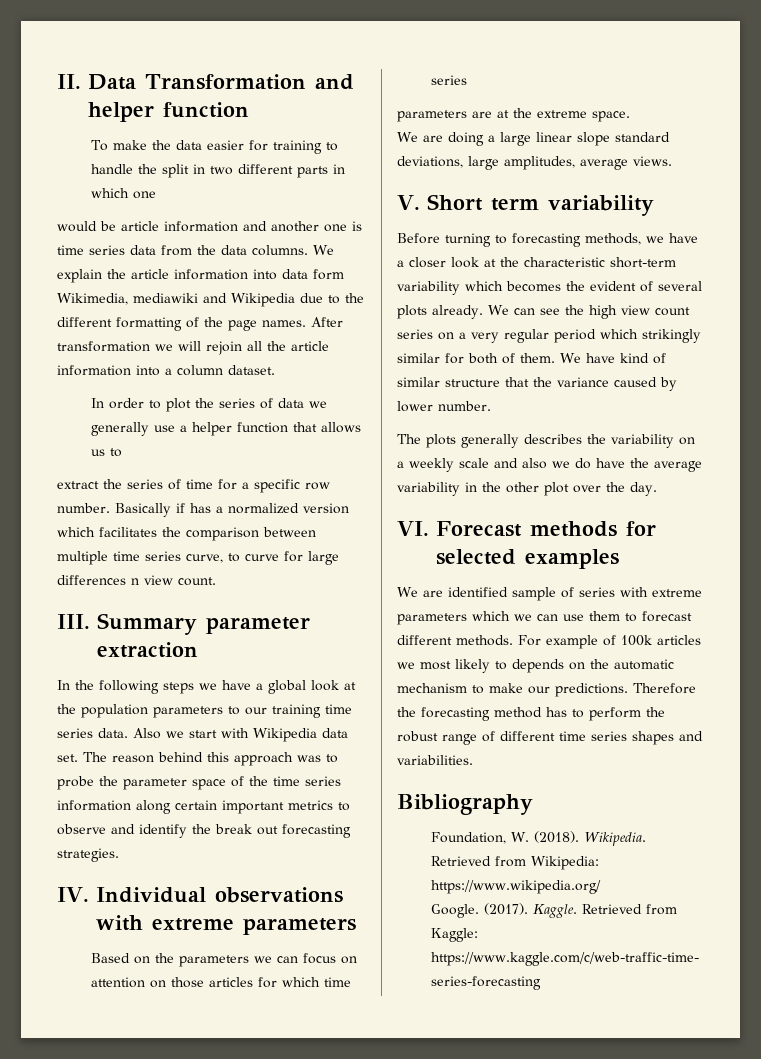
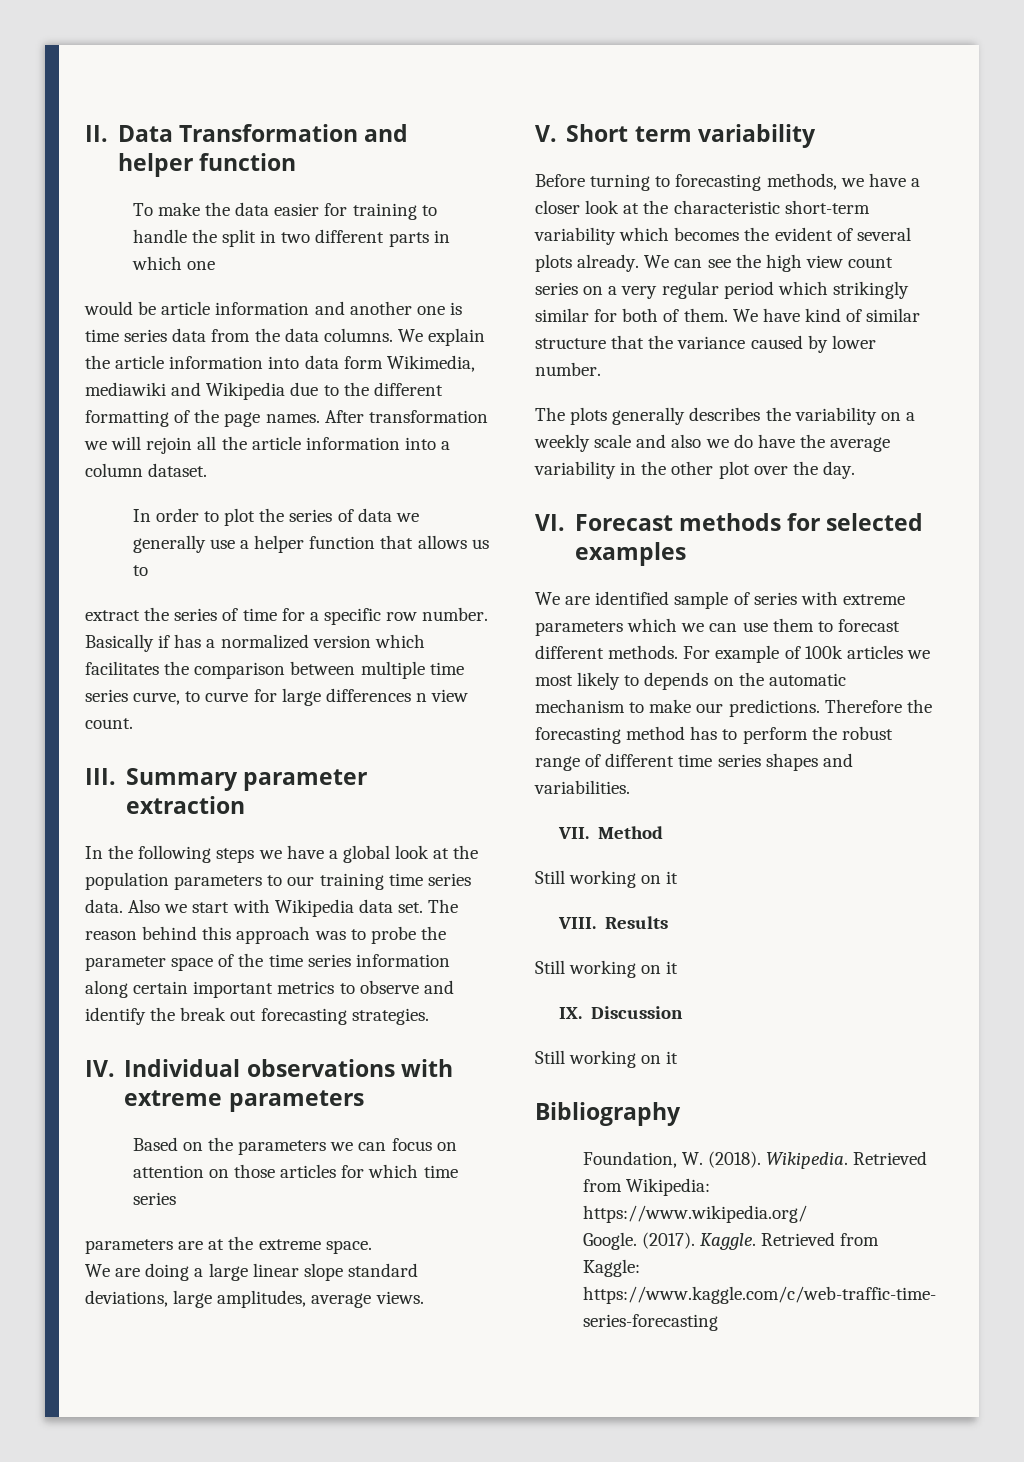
(473, 760) none -> [557,826,664,839] [535,870,679,888] [557,916,669,929] [535,960,679,978] [558,1006,684,1019] [535,1050,679,1068] // VII. Method // Still working on it // VIII. Results // Still working on it // IX. Discussion // Still working on it

